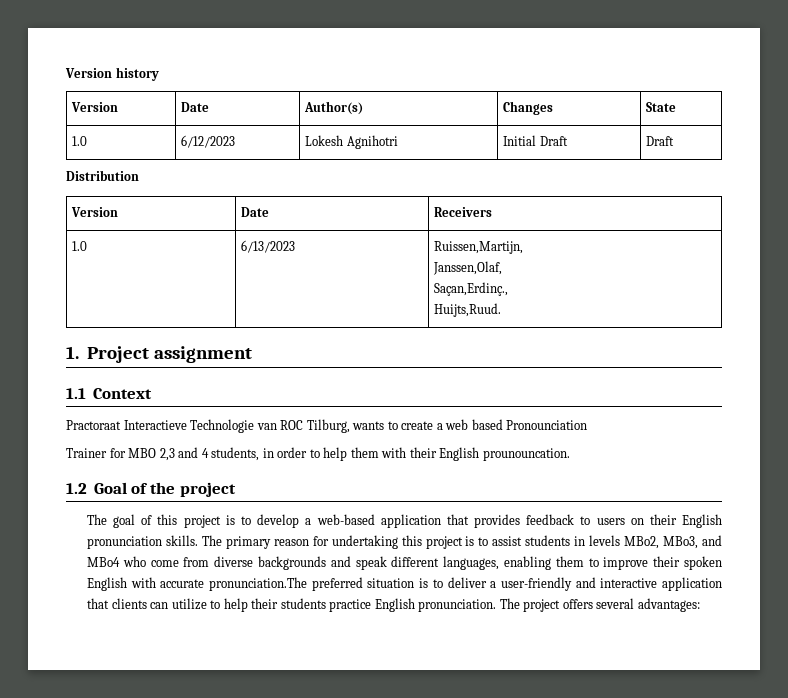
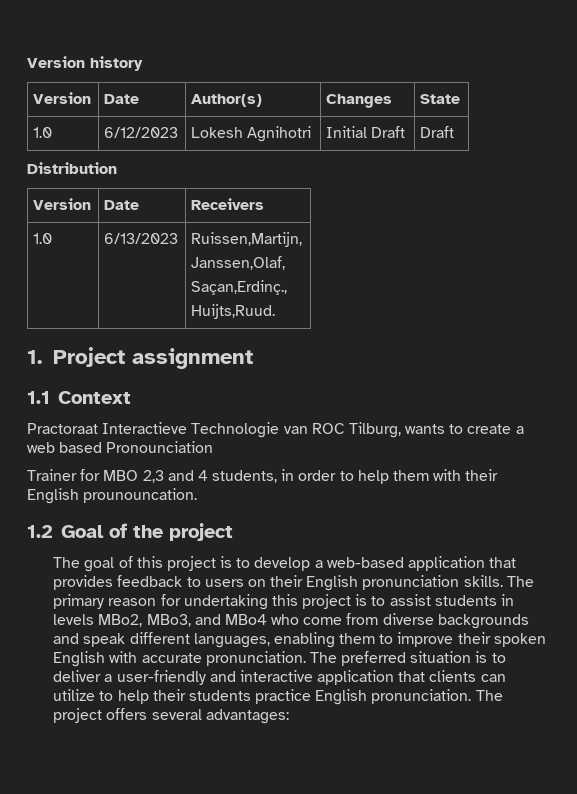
[209,577,308,591] pronunciation.The -> [205,651,337,666] pronunciation. The

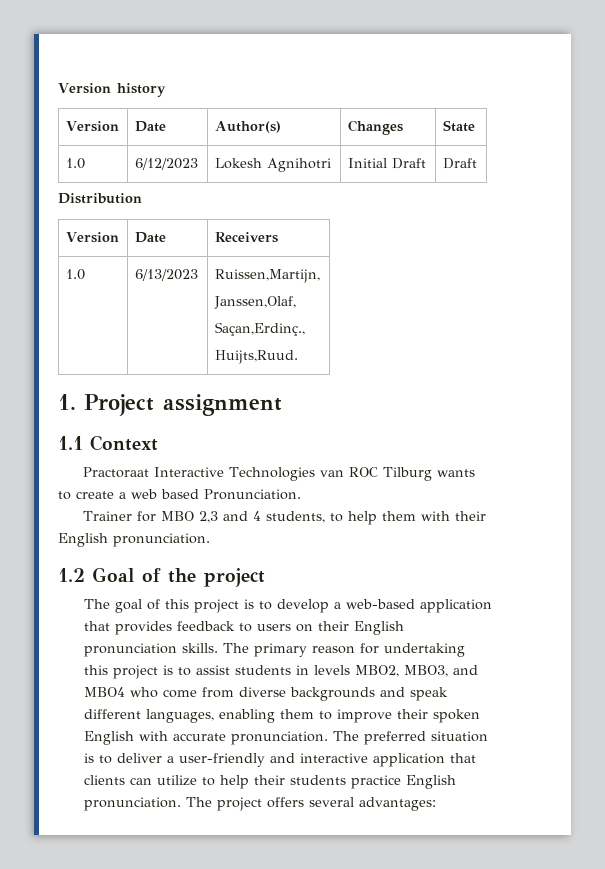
[102,422,280,438] Interactieve Technologie -> [154,467,316,481] Interactive Technologies
[348,422,401,438] Tilburg, -> [383,467,433,481] Tilburg
[106,441,214,453] Pronounciation -> [204,489,301,500] Pronunciation.
[281,469,337,481] in order -> (326, 517) none
[83,488,198,503] prounouncation. -> [113,533,210,547] pronunciation.
[98,614,267,627] MBo2, MBo3, and MBo4 -> [354,665,478,677] [83,687,125,697] MBO2, MBO3, and MBO4

